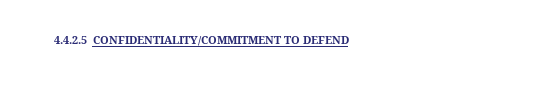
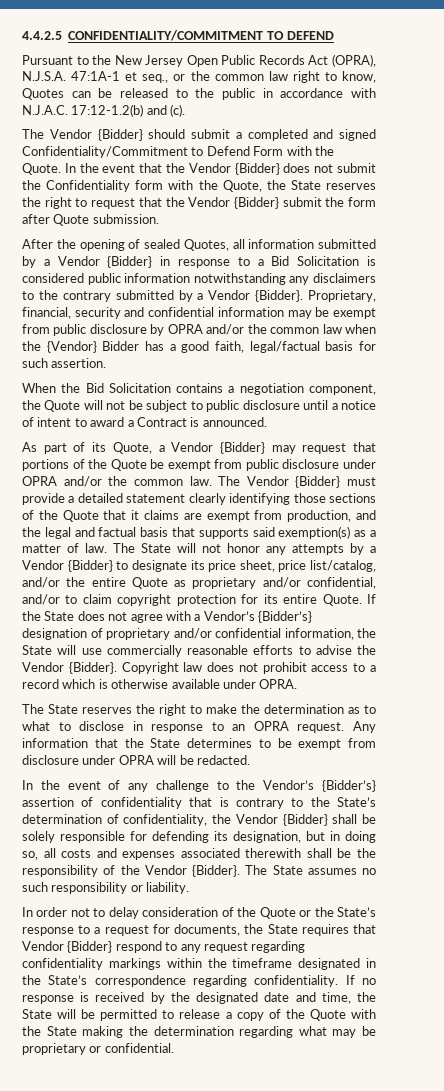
(349, 40) none -> [22,54,376,67] [22,71,376,83] [22,88,376,100] [22,104,186,117] [22,129,376,141] [22,146,334,158] [22,163,377,175] [22,180,376,192] [22,197,376,209] [22,214,159,226] [22,239,376,251] [22,256,377,268] [22,273,376,285] [22,290,376,302] [22,307,377,319] [22,324,377,336] [22,341,376,353] [22,358,107,368] [22,383,376,395] [22,400,376,412] [22,417,267,427] [22,442,376,454] [22,459,376,471] [22,476,376,488] [22,493,376,505] [22,510,377,522] [22,526,377,539] [22,543,376,555] [22,560,376,572] [22,577,376,589] [22,594,377,606] [22,611,312,623] [22,628,376,640] [22,645,376,657] [22,662,376,674] [22,679,298,689] [22,704,376,716] [22,721,376,733] [22,738,376,750] [22,755,250,765] [22,780,376,792] [22,797,376,809] [22,814,376,826] [22,831,376,843] [22,848,376,860] [22,865,376,877] [22,882,190,894] [22,907,376,919] [22,924,377,936] [22,941,306,953] [22,958,376,970] [22,975,376,987] [22,992,377,1004] [22,1009,376,1021] [22,1026,376,1038] [22,1043,174,1055] // Pursuant to the New Jersey Open Public Records Act (OPRA), N.J.S.A. 47:1A-1 et seq., or the common law right to know, Quotes can be released to the public in accordance with N.J.A.C. 17:12-1.2(b) and (c). // The Vendor {Bidder} should submit a completed and signed Confidentiality/Commitment to Defend Form with the Quote. In the event that the Vendor {Bidder} does not submit the Confidentiality form with the Quote, the State reserves the right to request that the Vendor {Bidder} submit the form after Quote submission. // After the opening of sealed Quotes, all information submitted by a Vendor {Bidder} in response to a Bid Solicitation is considered public information notwithstanding any disclaimers to the contrary submitted by a Vendor {Bidder}. Proprietary, financial, security and confidential information may be exempt from public disclosure by OPRA and/or the common law when the {Vendor} Bidder has a good faith, legal/factual basis for such assertion. // When the Bid Solicitation contains a negotiation component, the Quote will not be subject to public disclosure until a notice of intent to award a Contract is announced. // As part of its Quote, a Vendor {Bidder} may request that portions of the Quote be exempt from public disclosure under OPRA and/or the common law. The Vendor {Bidder} must provide a detailed statement clearly identifying those sections of the Quote that it claims are exempt from production, and the legal and factual basis that supports said exemption(s) as a matter of law. The State will not honor any attempts by a Vendor {Bidder} to designate its price sheet, price list/catalog, and/or the entire Quote as proprietary and/or confidential, and/or to claim copyright protection for its entire Quote. If the State does not agree with a Vendor’s {Bidder’s} designation of proprietary and/or confidential information, the State will use commercially reasonable efforts to advise the Vendor {Bidder}. Copyright law does not prohibit access to a record which is otherwise available under OPRA. // The State reserves the right to make the determination as to what to disclose in response to an OPRA request. Any information that the State determines to be exempt from disclosure under OPRA will be redacted. // In the event of any challenge to the Vendor’s {Bidder’s} assertion of confidentiality that is contrary to the State’s determination of confidentiality, the Vendor {Bidder} shall be solely responsible for defending its designation, but in doing so, all costs and expenses associated therewith shall be the responsibility of the Vendor {Bidder}. The State assumes no such responsibility or liability. // In order not to delay consideration of the Quote or the State’s response to a request for documents, the State requires that Vendor {Bidder} respond to any request regarding confidentiality markings within the timeframe designated in the State’s correspondence regarding confidentiality. If no response is received by the designated date and time, the State will be permitted to release a copy of the Quote with the State making the determination regarding what may be proprietary or confidential.

